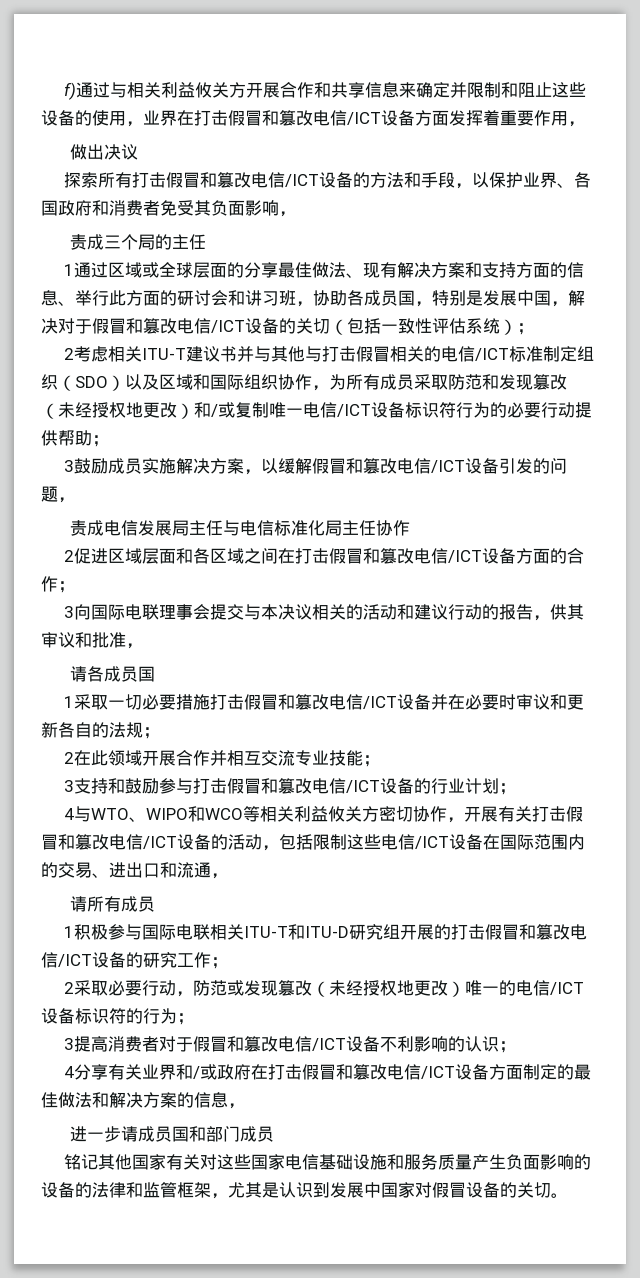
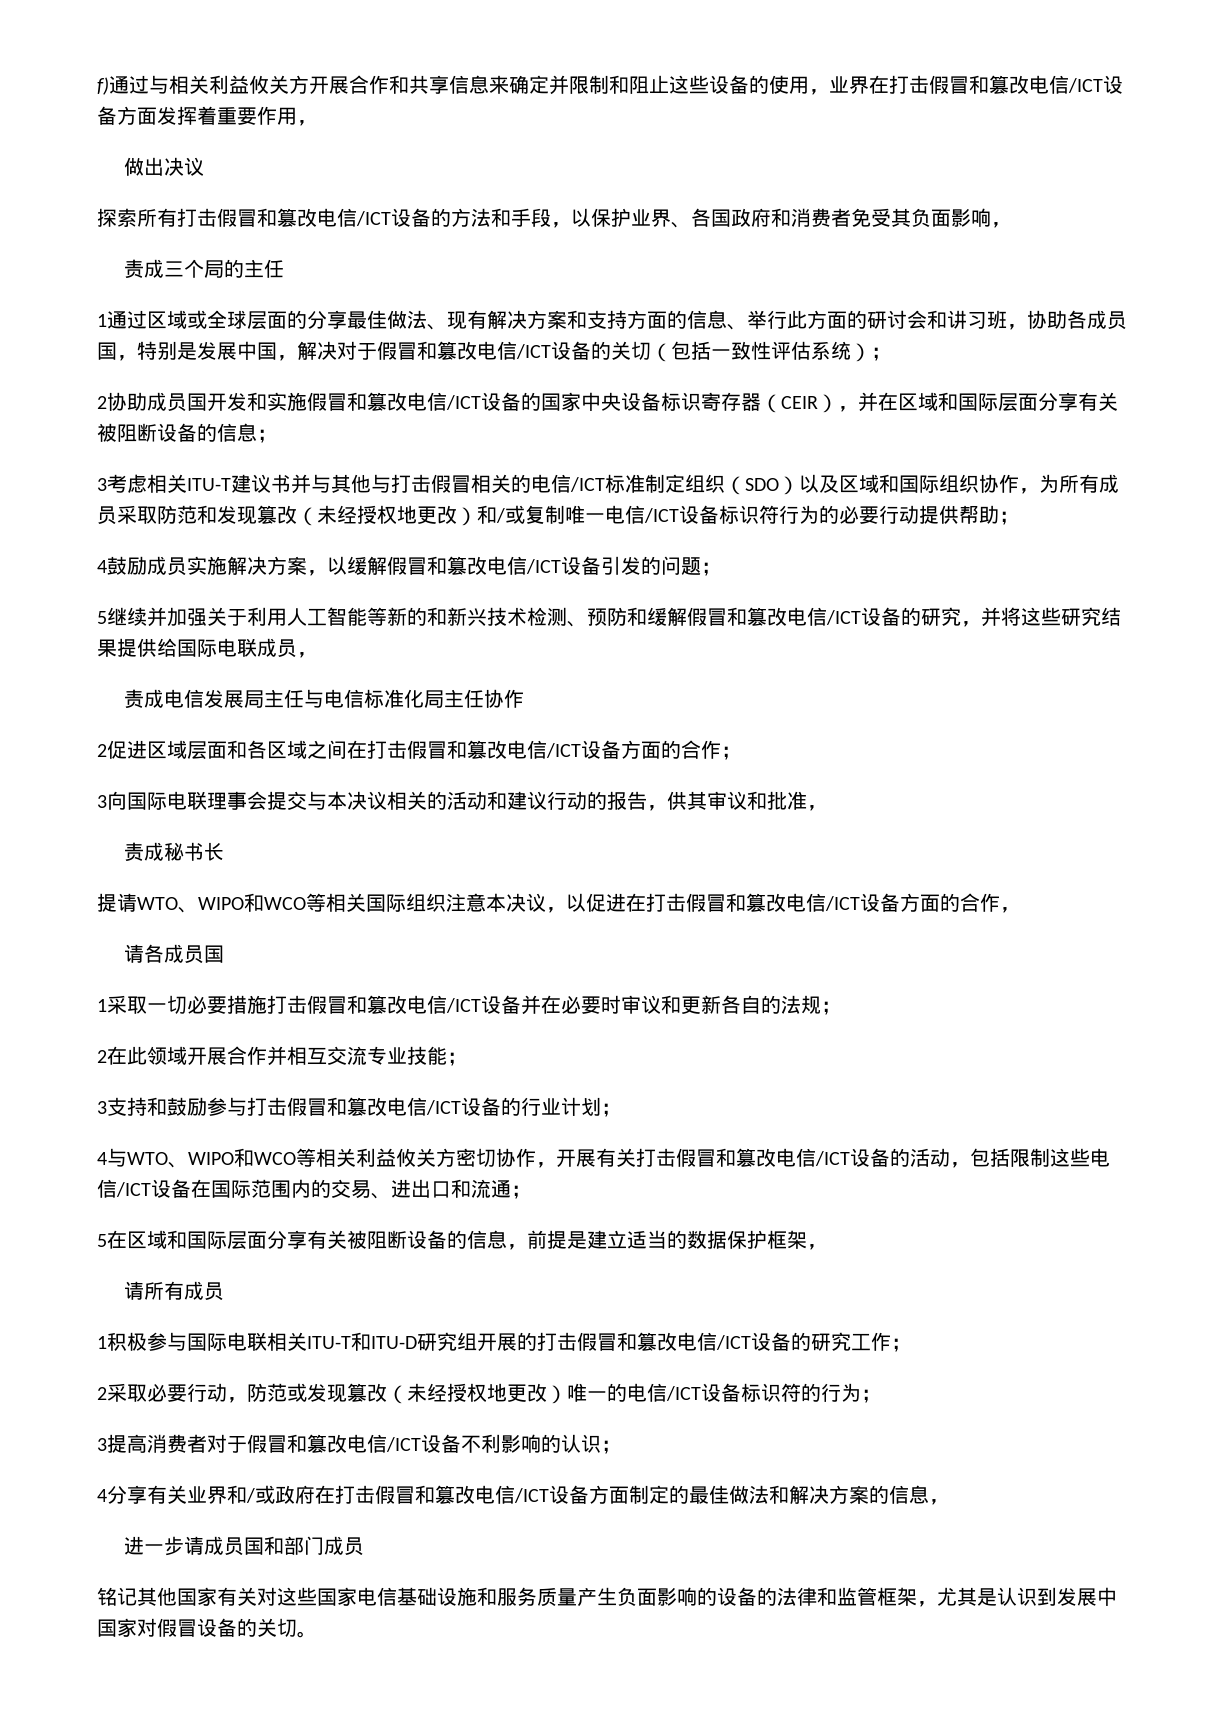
(74, 354) none -> [107,392,1118,413] [97,423,277,443] [97,478,107,491] 协助成员国开发和实施假冒和篡改电信/ICT设备的国家中央设备标识寄存器（CEIR），并在区域和国际层面分享有关被阻断设备的信息； // 3
[63,460,74,472] 3 -> [97,560,107,573] 4
(58, 494) none -> [701,562,721,576] [97,607,1121,627] [97,638,297,658] ； // 5继续并加强关于利用人工智能等新的和新兴技术检测、预防和缓解假冒和篡改电信/ICT设备的研究，并将这些研究结果提供给国际电联成员
(143, 646) none -> [123,842,224,862] [97,893,1020,913] // 责成秘书长 // 提请WTO、WIPO和WCO等相关国际组织注意本决议，以促进在打击假冒和篡改电信/ICT设备方面的合作，
(211, 870) none -> [511,1185,531,1199] [97,1230,807,1250] ； // 5在区域和国际层面分享有关被阻断设备的信息，前提是建立适当的数据保护框架

